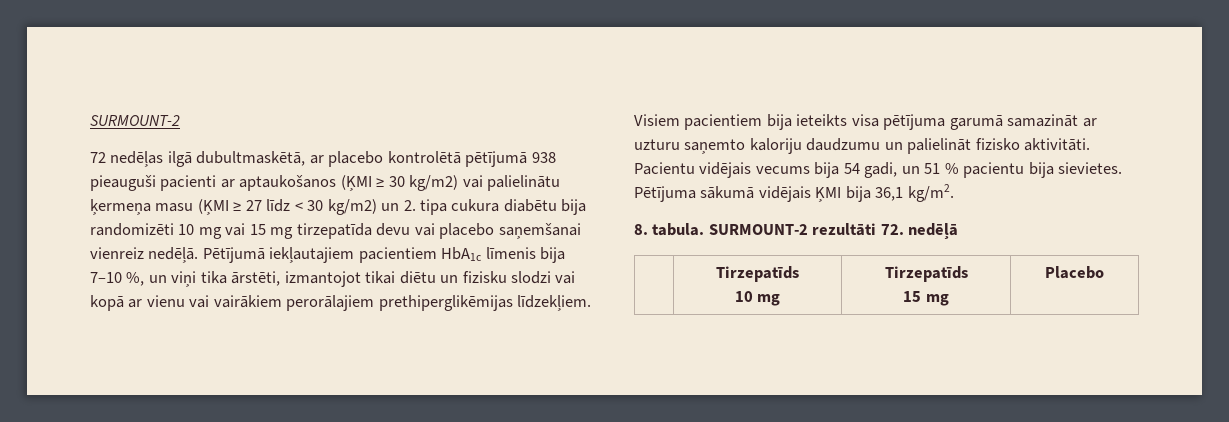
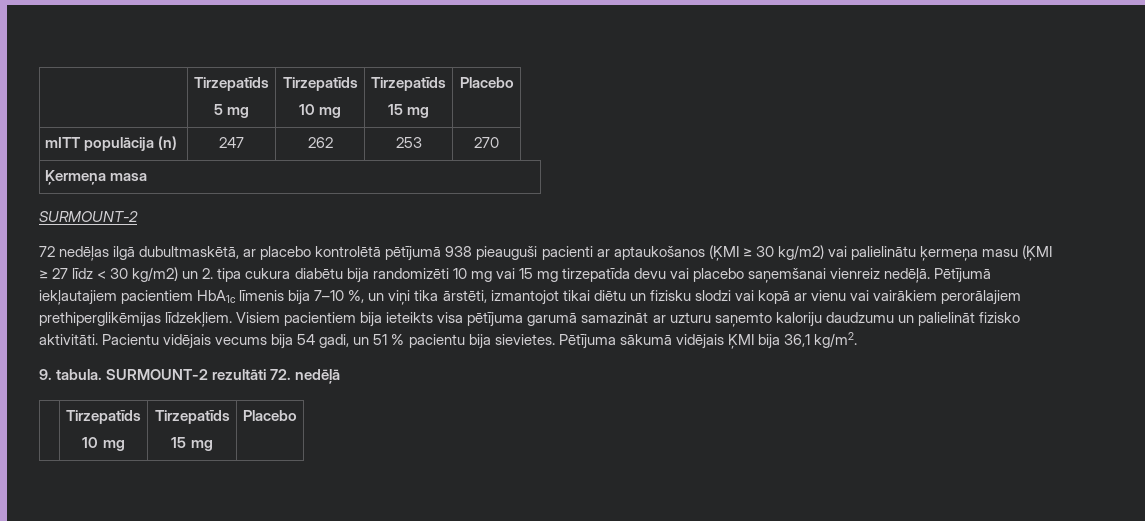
(90, 120) none -> [194,77,269,91] [213,104,250,118] [282,77,358,91] [298,104,342,118] [371,77,446,91] [387,104,430,118] [459,77,514,88] [45,136,178,151] [219,137,244,148] [307,137,333,148] [395,137,422,148] [474,137,499,148] [45,170,148,185] | Tirzepatīds // 5 mg | Tirzepatīds // 10 mg | Tirzepatīds // 15 mg | Placebo // mITT populācija (n) | 247 | 262 | 253 | 270 // Ķermeņa masa //
[634,224,648,235] 8. -> [39,369,52,380] 9.

